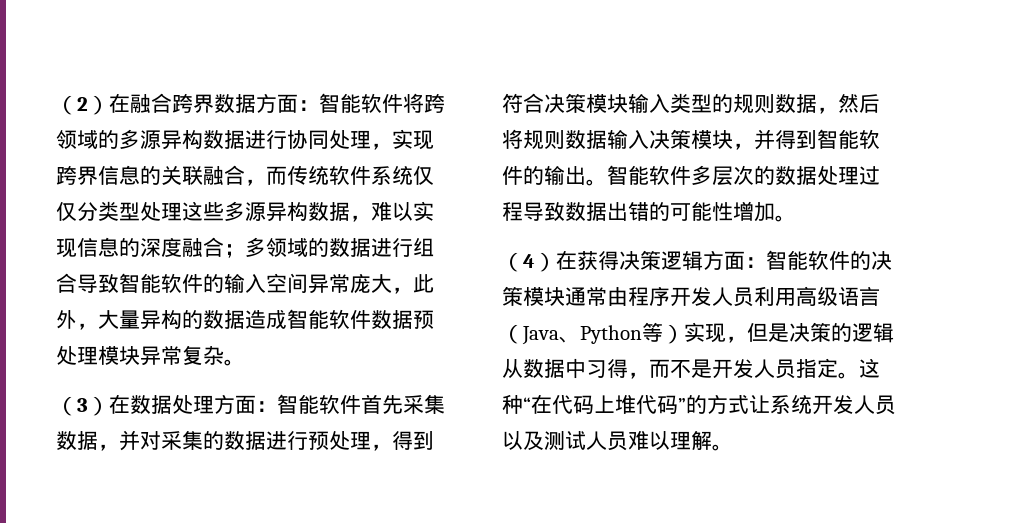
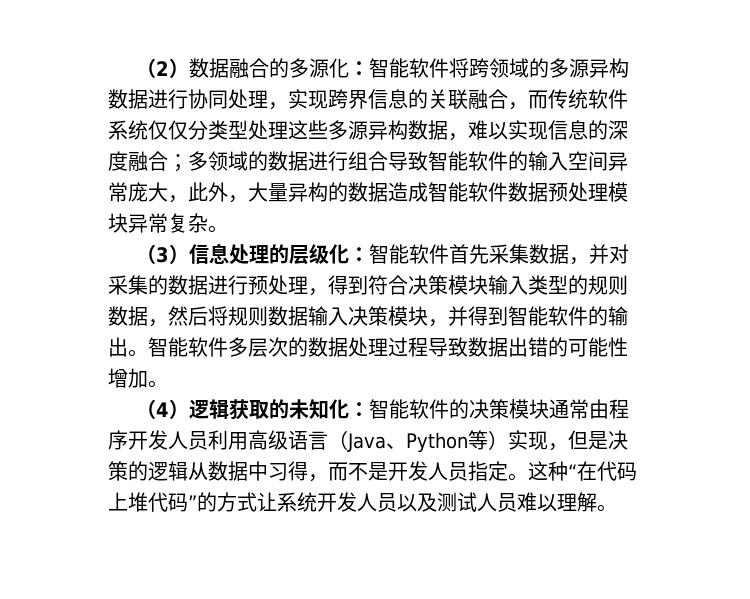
[109,93,298,114] 在融合跨界数据方面 -> [188,58,349,78] 数据融合的多源化
[109,394,256,414] 在数据处理方面 -> [188,243,349,265] 信息处理的层级化
[556,250,745,271] 在获得决策逻辑方面 -> [188,399,349,420] 逻辑获取的未知化

